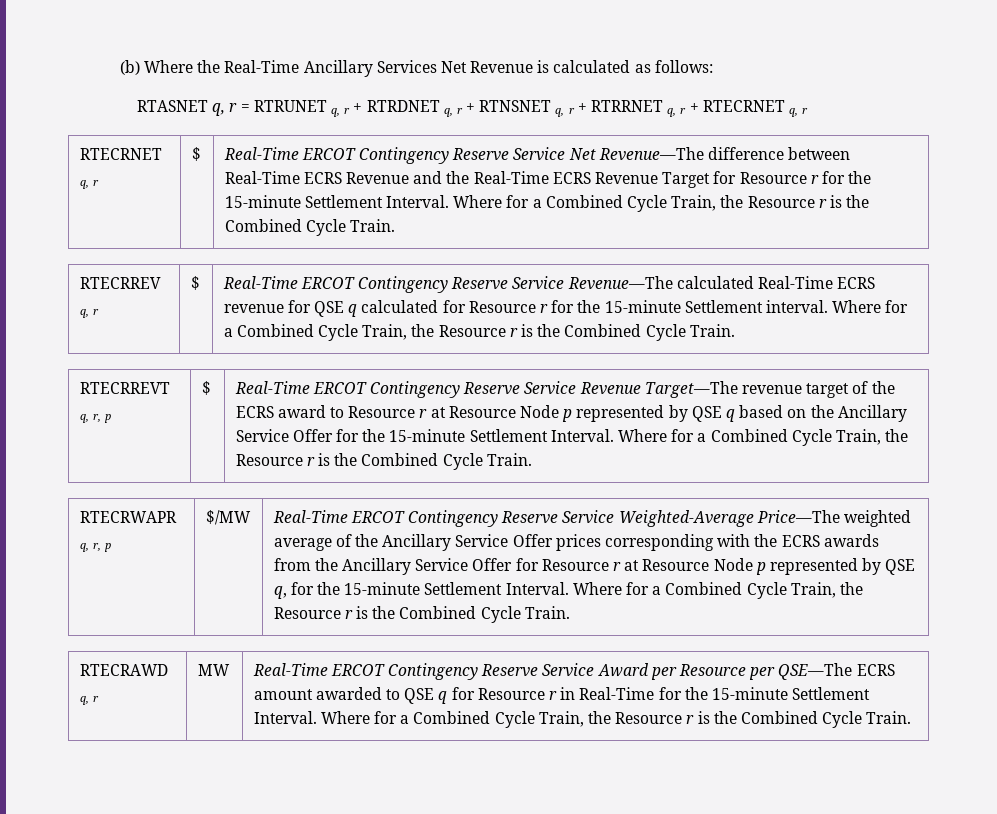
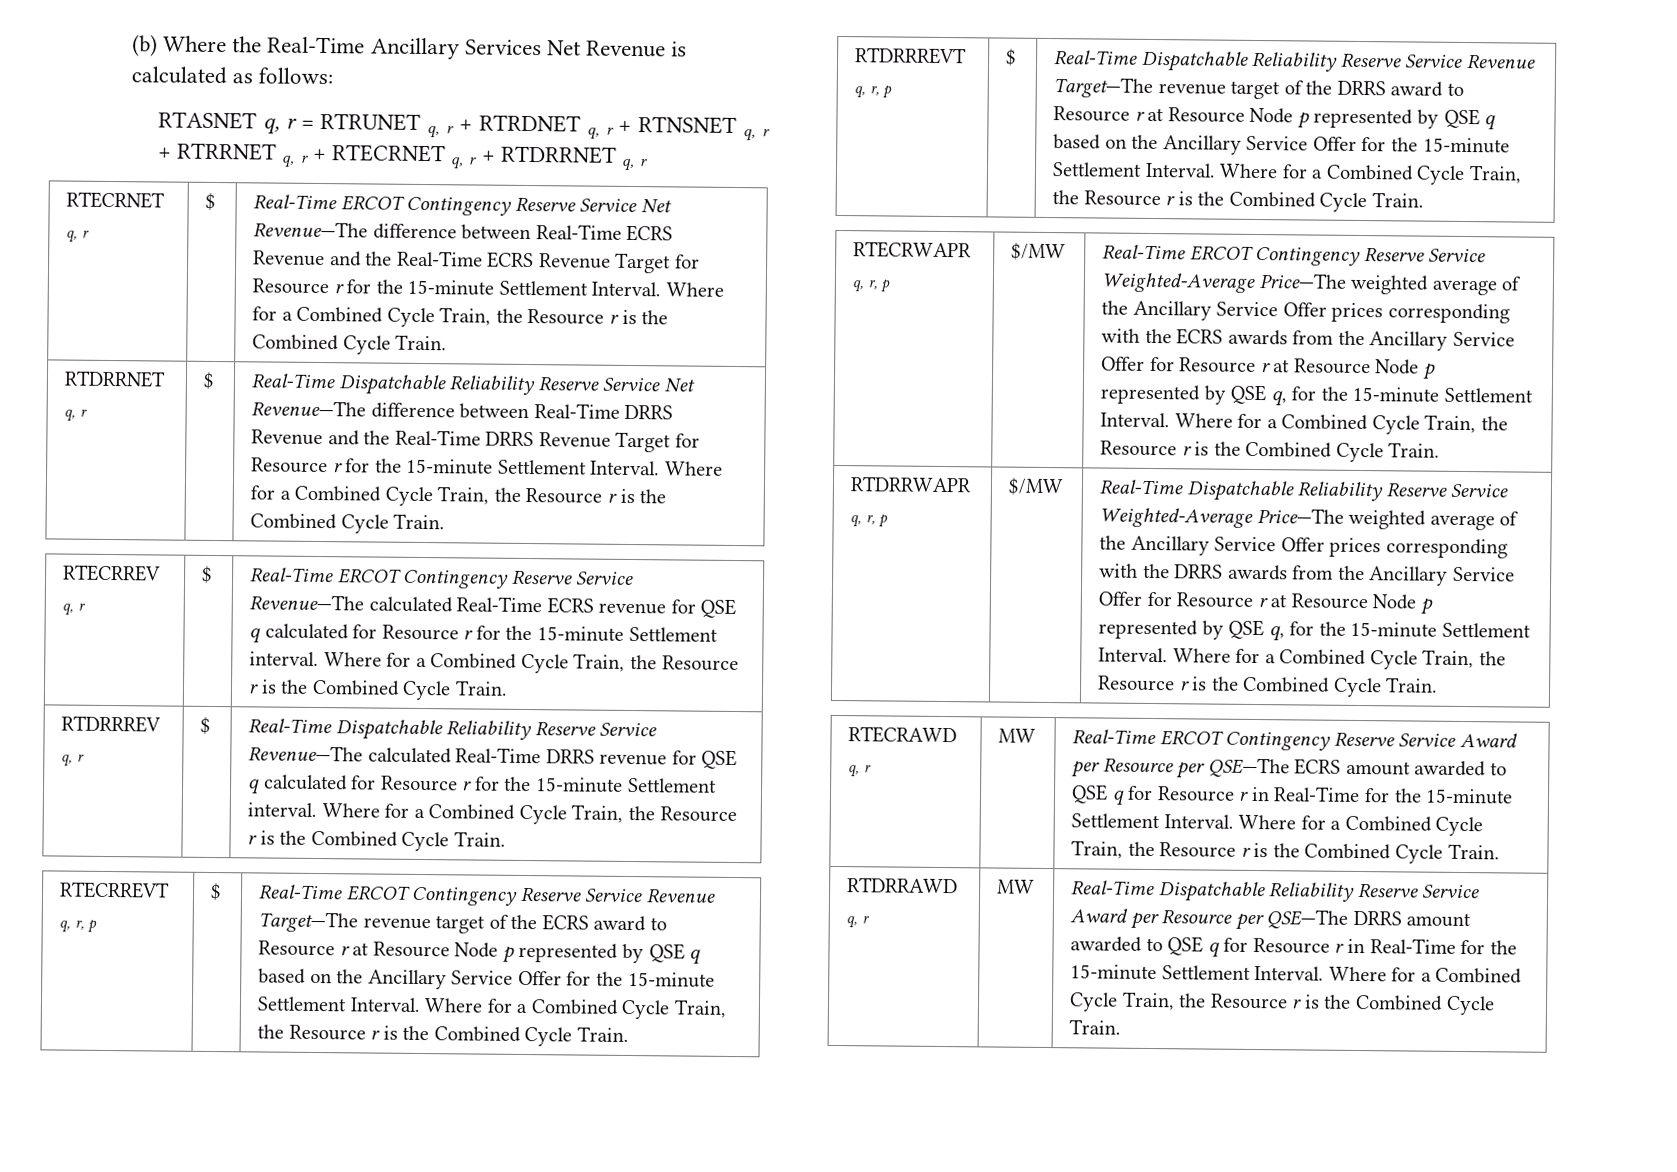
(809, 111) none -> [481,145,649,172] + RTDRRNET q, r
(396, 225) none -> [64,370,167,388] [64,408,88,422] [203,371,216,390] [251,373,695,396] [251,400,674,420] [251,429,700,453] [251,457,723,476] [250,485,667,507] [250,513,446,534] // RTDRRNET q, r | $ | Real-Time Dispatchable Reliability Reserve Service Net Revenue—The difference between Real-Time DRRS Revenue and the Real-Time DRRS Revenue Target for Resource r for the 15-minute Settlement Interval. Where for a Combined Cycle Train, the Resource r is the Combined Cycle Train.
(735, 330) none -> [61,715,162,733] [61,753,85,767] [200,716,212,734] [248,718,658,741] [248,745,738,770] [247,774,717,795] [247,802,737,825] [247,830,506,852] // RTDRRREV q, r | $ | Real-Time Dispatchable Reliability Reserve Service Revenue—The calculated Real-Time DRRS revenue for QSE q calculated for Resource r for the 15-minute Settlement interval. Where for a Combined Cycle Train, the Resource r is the Combined Cycle Train.
(532, 459) none -> [855,47,968,65] [854,85,893,99] [1006,48,1018,66] [1054,50,1536,72] [1053,77,1464,100] [1053,106,1497,131] [1053,134,1510,155] [1052,162,1522,185] [1052,190,1424,213] // RTDRRREVT q, r, p | $ | Real-Time Dispatchable Reliability Reserve Service Revenue Target—The revenue target of the DRRS award to Resource r at Resource Node p represented by QSE q based on the Ancillary Service Offer for the 15-minute Settlement Interval. Where for a Combined Cycle Train, the Resource r is the Combined Cycle Train.
(570, 612) none -> [850,476,973,493] [850,514,889,528] [1008,477,1065,496] [1099,479,1510,502] [1099,507,1520,531] [1099,535,1508,559] [1099,563,1515,586] [1098,591,1433,615] [1098,619,1531,642] [1098,647,1506,670] [1098,675,1439,698] // RTDRRWAPR q, r, p | $/MW | Real-Time Dispatchable Reliability Reserve Service Weighted-Average Price—The weighted average of the Ancillary Service Offer prices corresponding with the DRRS awards from the Ancillary Service Offer for Resource r at Resource Node p represented by QSE q, for the 15-minute Settlement Interval. Where for a Combined Cycle Train, the Resource r is the Combined Cycle Train.
(912, 717) none -> [847,877,959,894] [846,915,870,929] [997,879,1036,894] [1071,880,1481,903] [1070,908,1472,931] [1070,936,1517,958] [1070,964,1523,984] [1069,991,1495,1016] [1069,1019,1122,1035] // RTDRRAWD q, r | MW | Real-Time Dispatchable Reliability Reserve Service Award per Resource per QSE—The DRRS amount awarded to QSE q for Resource r in Real-Time for the 15-minute Settlement Interval. Where for a Combined Cycle Train, the Resource r is the Combined Cycle Train.

